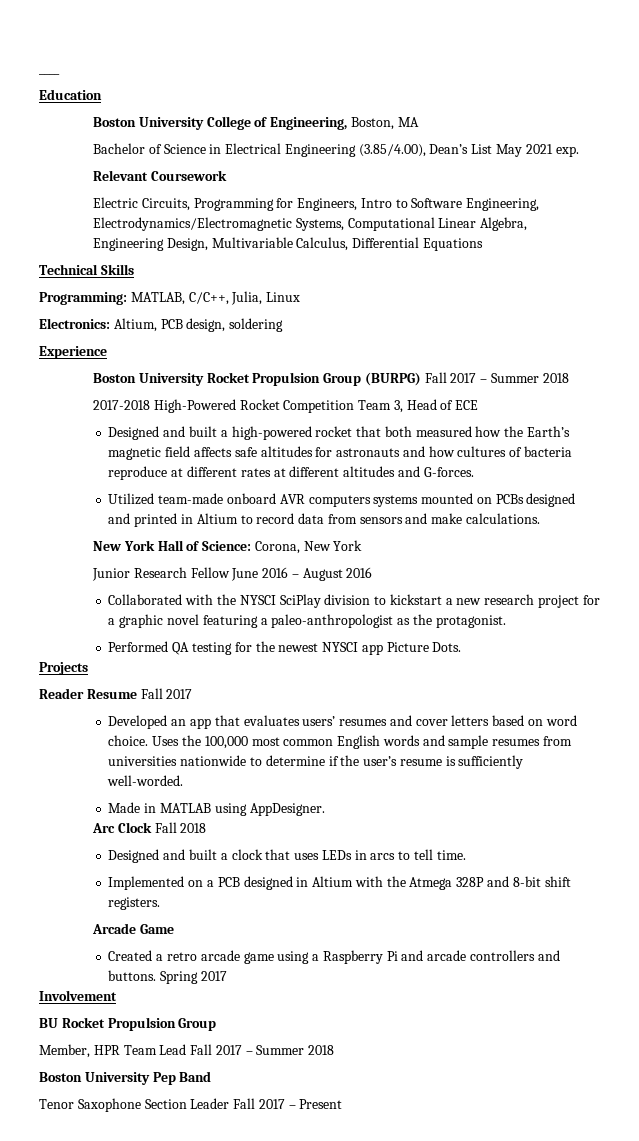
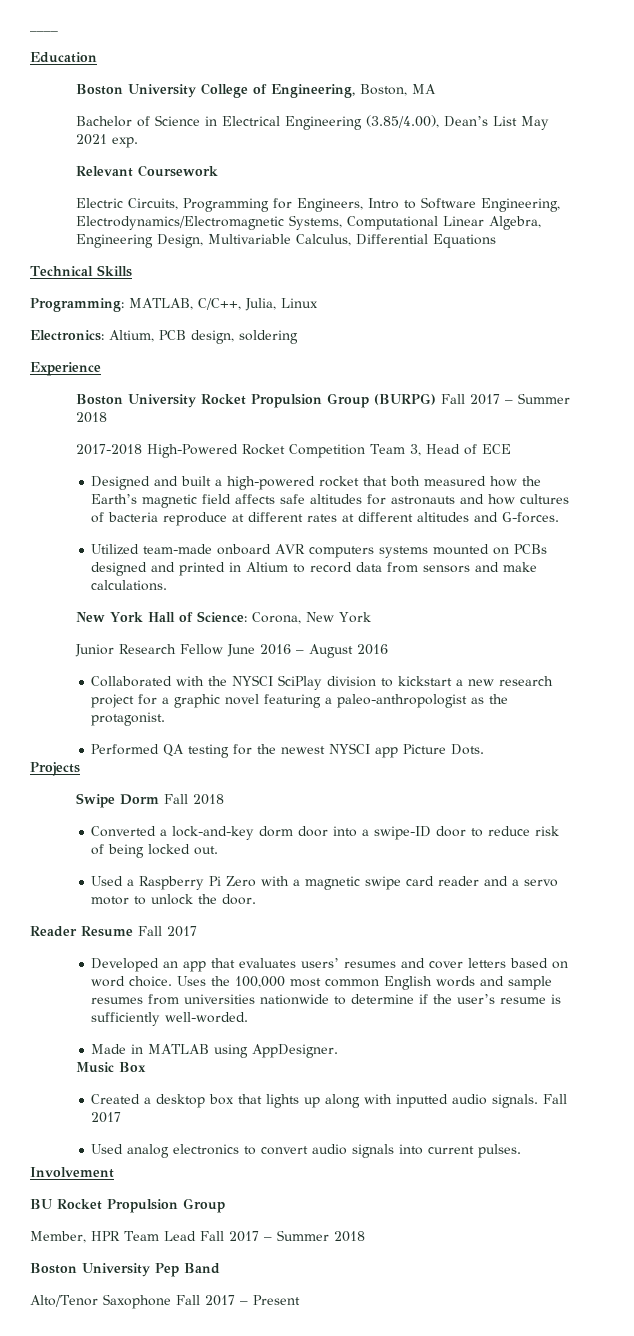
(88, 668) none -> [75,793,224,808] [91,826,560,840] [91,844,219,858] [91,876,559,890] [91,894,257,905] // Swipe Dorm Fall 2018 // Converted a lock-and-key dorm door into a swipe-ID door to reduce risk of being locked out. // Used a Raspberry Pi Zero with a magnetic swipe card reader and a servo motor to unlock the door.
[92,822,207,833] [108,849,466,863] [108,876,571,890] [108,897,161,910] [92,923,174,934] [108,950,560,964] [108,970,227,984] Arc Clock Fall 2018 // Designed and built a clock that uses LEDs in arcs to tell time. // Implemented on a PCB designed in Altium with the Atmega 328P and 8-bit shift registers. // Arcade Game // Created a retro arcade game using a Raspberry Pi and arcade controllers and buttons. Spring 2017 -> [75,1062,146,1073] [91,1094,568,1108] [91,1112,122,1123] [91,1144,522,1158] Music Box // Created a desktop box that lights up along with inputted audio signals. Fall 2017 // Used analog electronics to convert audio signals into current pulses.
[39,1098,230,1112] Tenor Saxophone Section Leader -> [30,1294,171,1309] Alto/Tenor Saxophone

